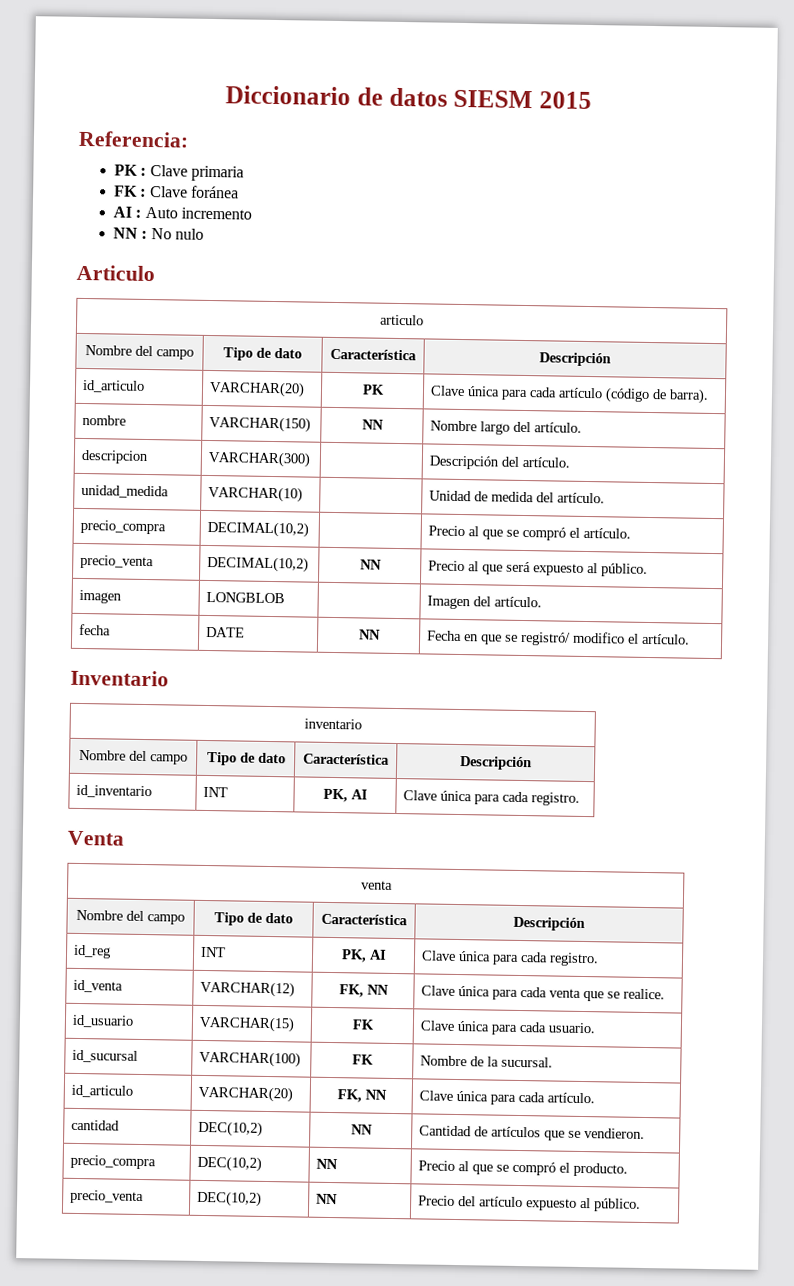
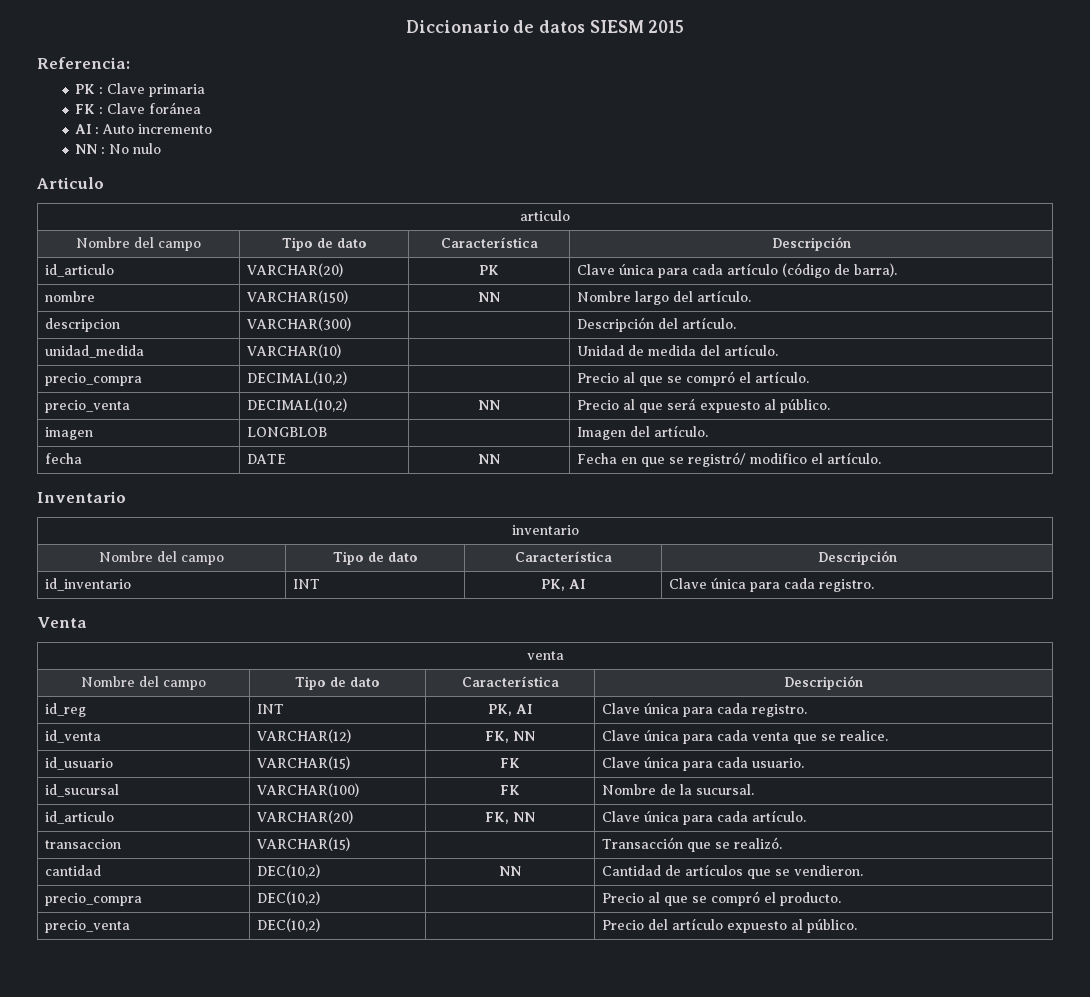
(596, 1098) none -> [44,839,121,849] [256,837,350,851] [601,837,782,852] // transaccion | VARCHAR(15) | | Transacción que se realizó.
[316,1158,339,1170] NN -> (320, 898) none
[316,1193,339,1205] NN -> (320, 925) none

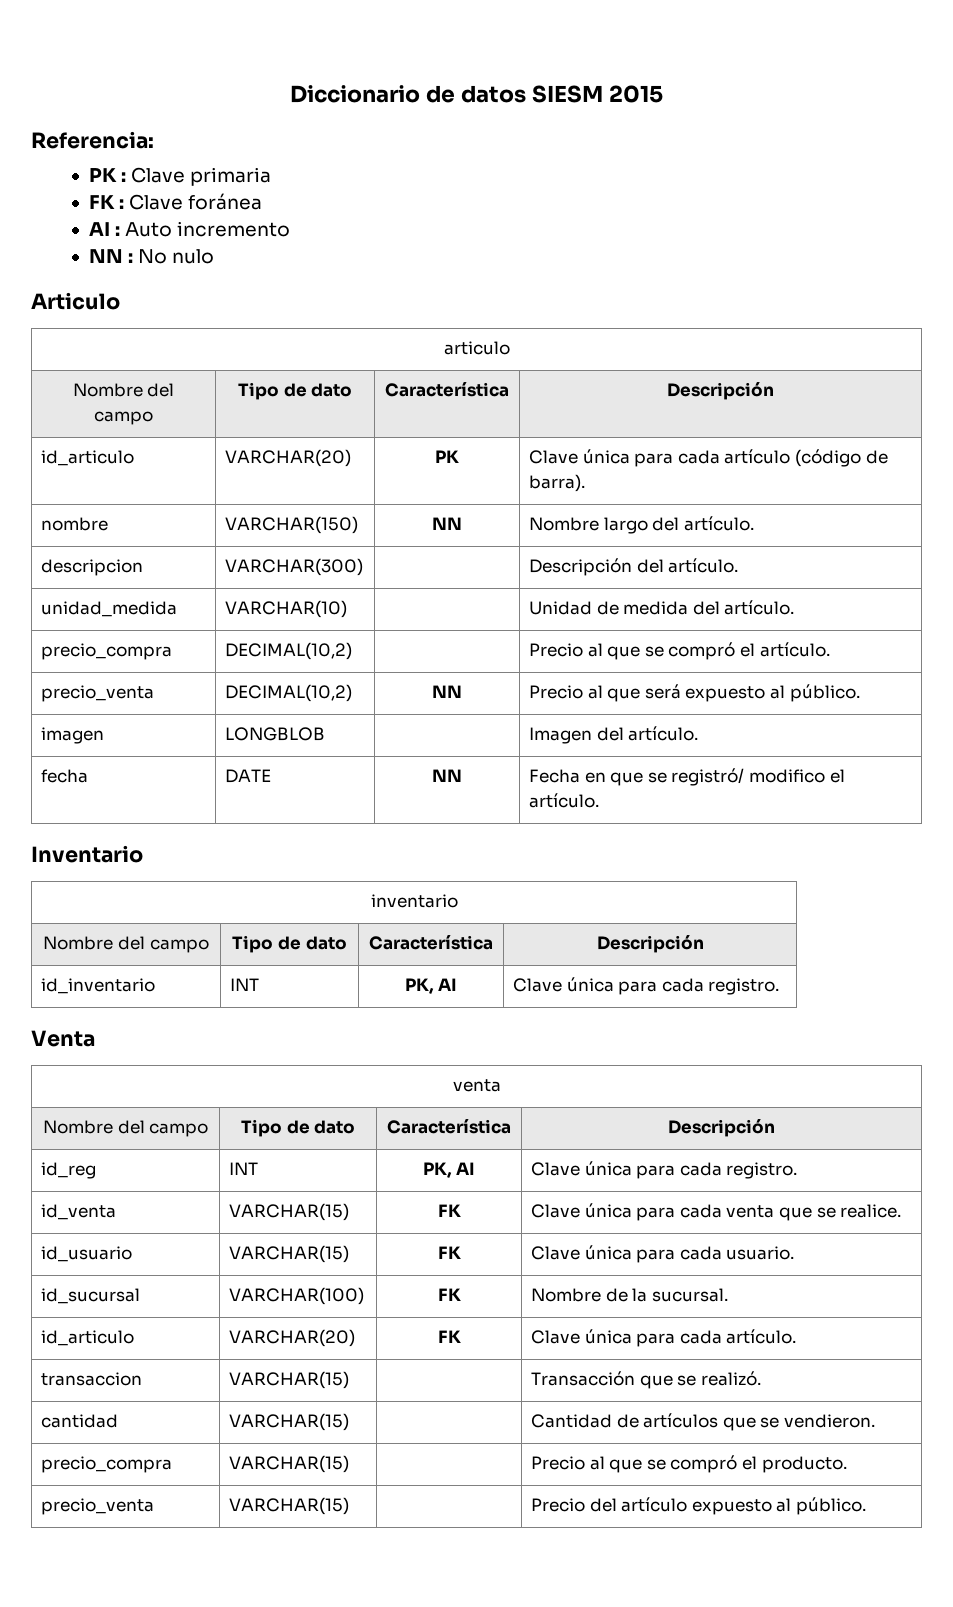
[256,729,351,743] [485,731,535,743] VARCHAR(12) | FK, NN -> [229,1203,350,1221] [437,1204,461,1217] VARCHAR(15) | FK
[485,812,535,824] FK, NN -> [437,1330,461,1343] FK
[256,864,320,878] [499,866,521,876] DEC(10,2) | NN -> [229,1413,350,1431] VARCHAR(15) |
[256,891,320,905] DEC(10,2) -> [229,1455,350,1473] VARCHAR(15)
[256,918,320,932] DEC(10,2) -> [229,1497,350,1515] VARCHAR(15)

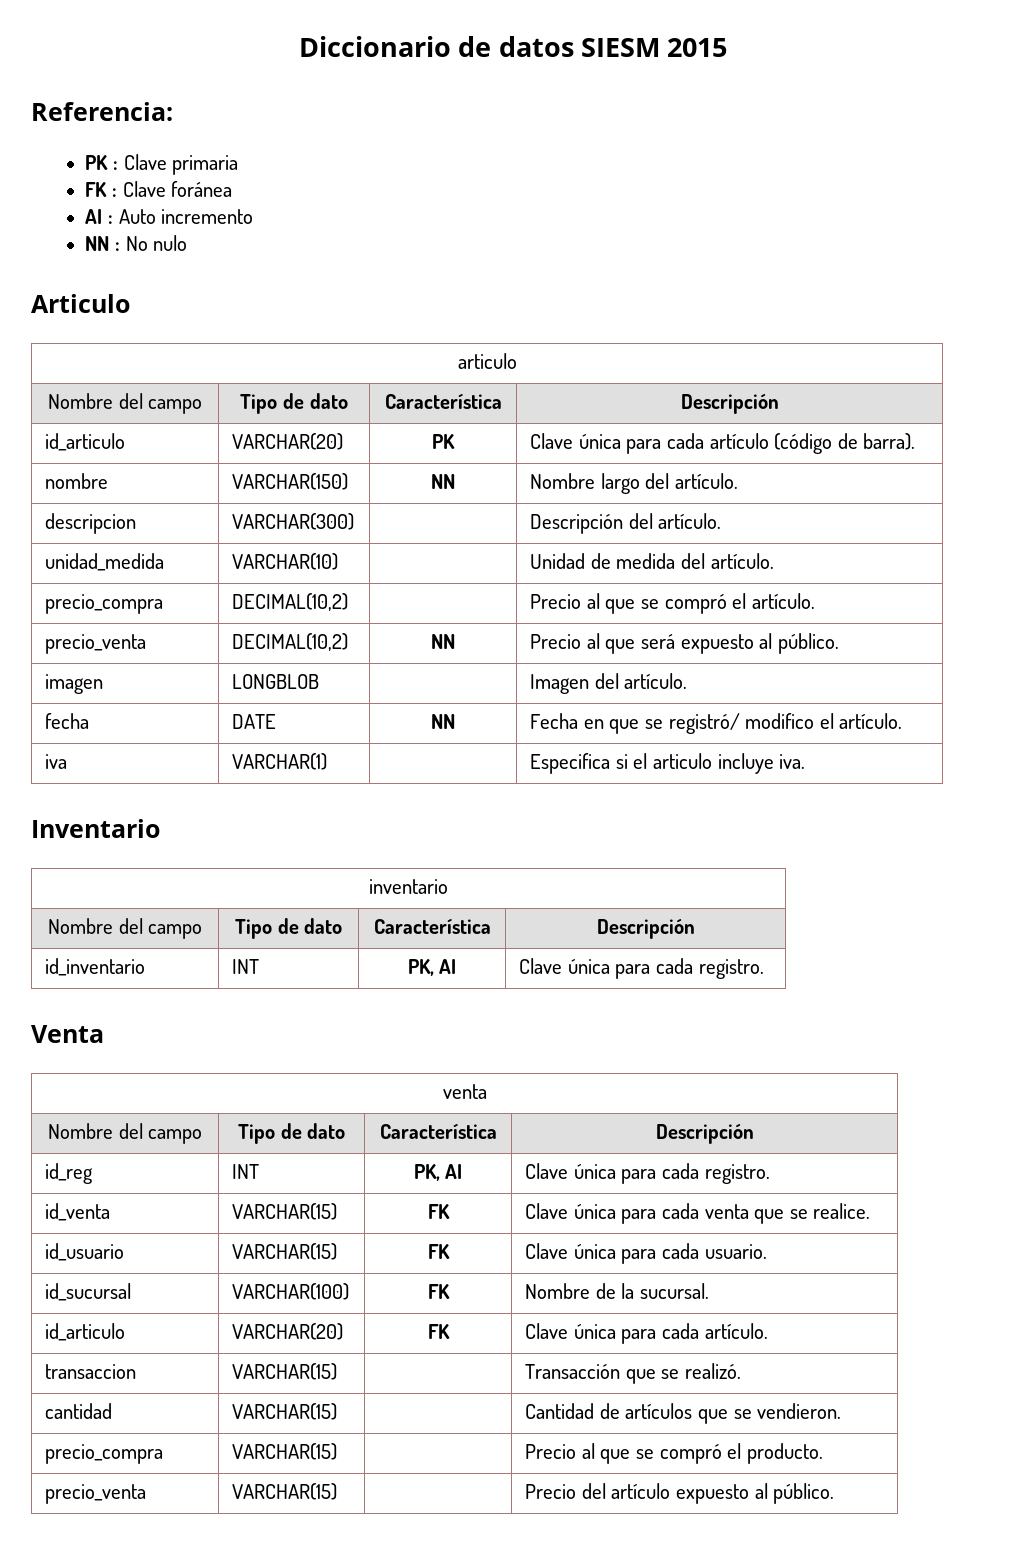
(600, 800) none -> [45,754,68,769] [232,753,328,770] [530,753,806,774] // iva | VARCHAR(1) | | Especifica si el articulo incluye iva.

